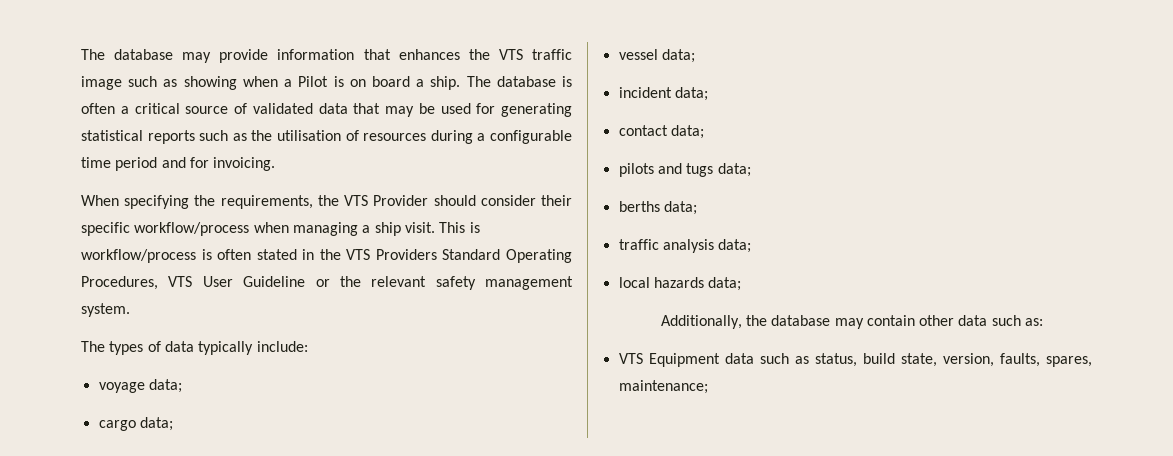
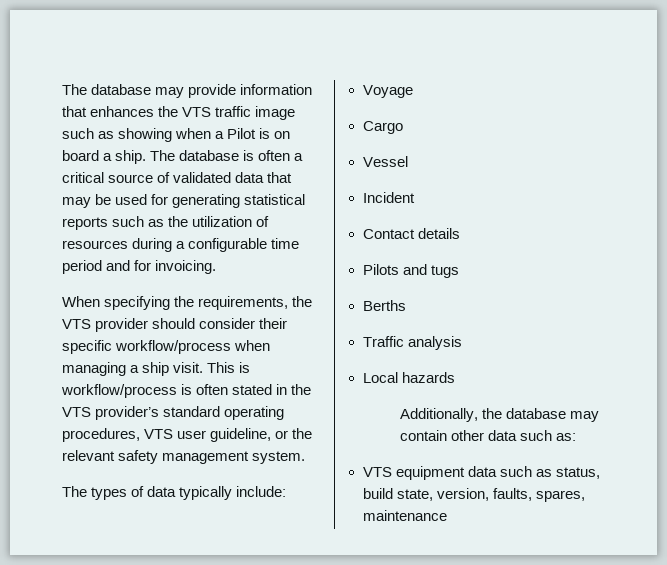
[277,130,341,141] utilisation -> [192,216,253,227] utilization
[373,195,429,206] Provider -> [95,318,149,332] provider
[375,249,572,263] [81,276,306,290] Providers Standard Operating Procedures, VTS User Guideline -> [95,406,285,420] [62,428,272,442] provider’s standard operating procedures, VTS user guideline,
[98,379,182,393] [98,417,173,431] [618,49,695,63] [618,87,708,101] [618,125,704,139] [618,163,751,177] [618,201,697,215] [618,239,659,250] voyage data; // cargo data; // vessel data; // incident data; // contact data; // pilots and tugs data; // berths data; // traffic -> [362,85,413,98] [362,121,403,134] [362,156,408,167] [362,192,415,203] [362,228,460,239] [362,264,459,278] [362,300,406,311] [362,336,404,347] Voyage // Cargo // Vessel // Incident // Contact details // Pilots and tugs // Berths // Traffic
[718,239,752,253] [618,277,650,288] data; // local -> [362,372,398,383] // Local
[708,277,742,291] data; -> (455, 377) none
[648,353,720,367] Equipment -> [395,466,465,480] equipment
[618,380,708,394] maintenance; -> [362,510,447,521] maintenance

